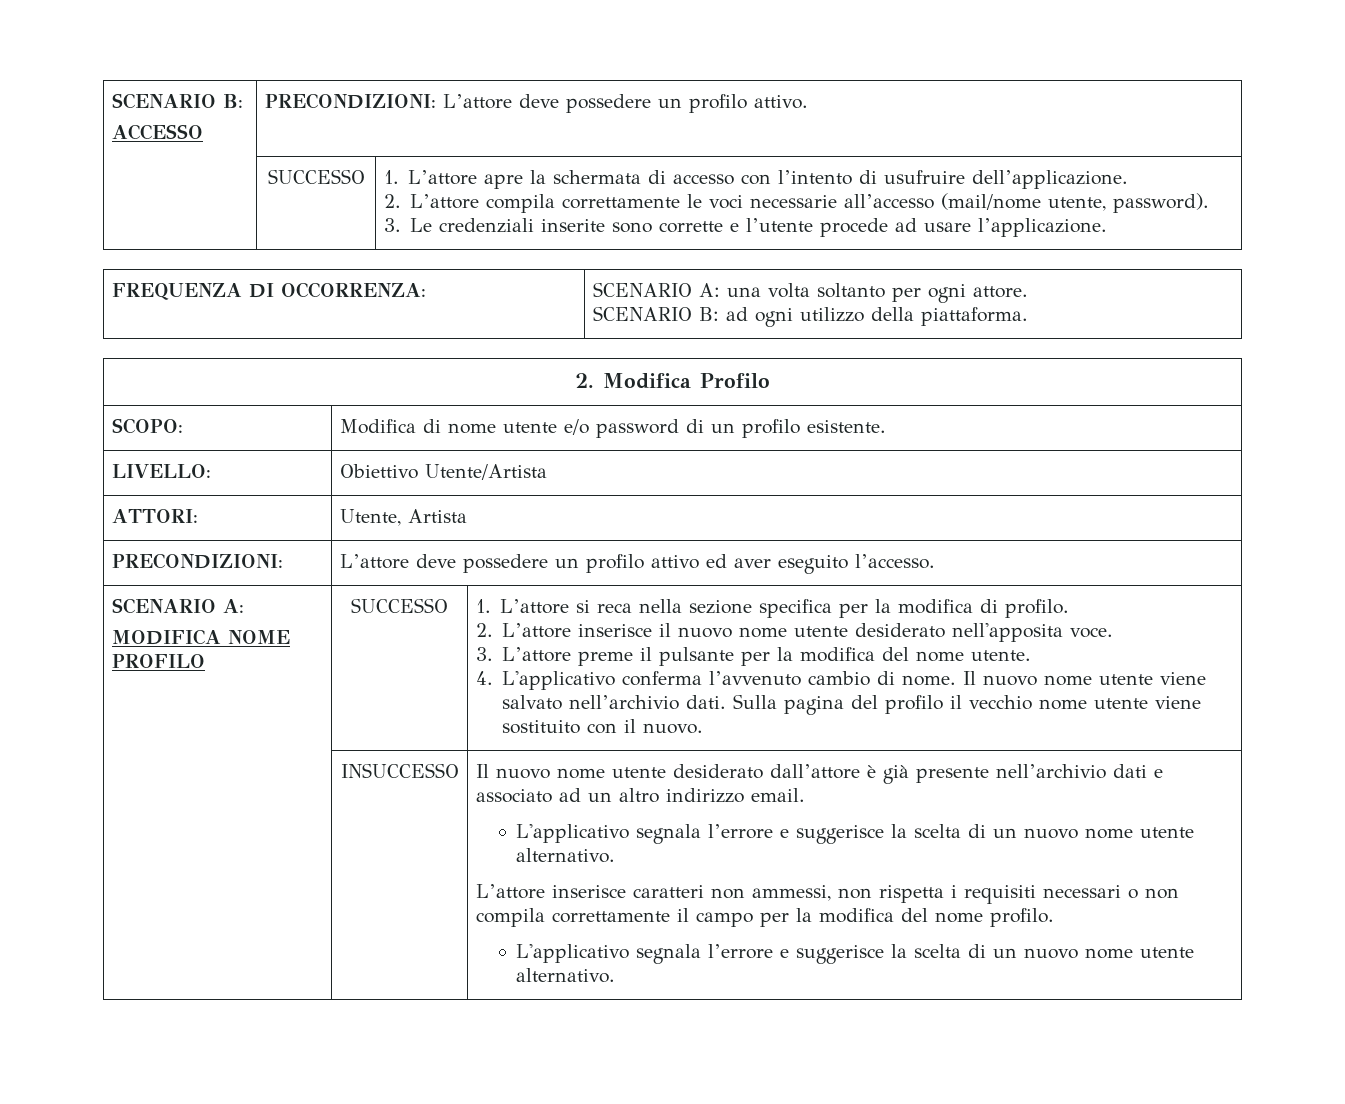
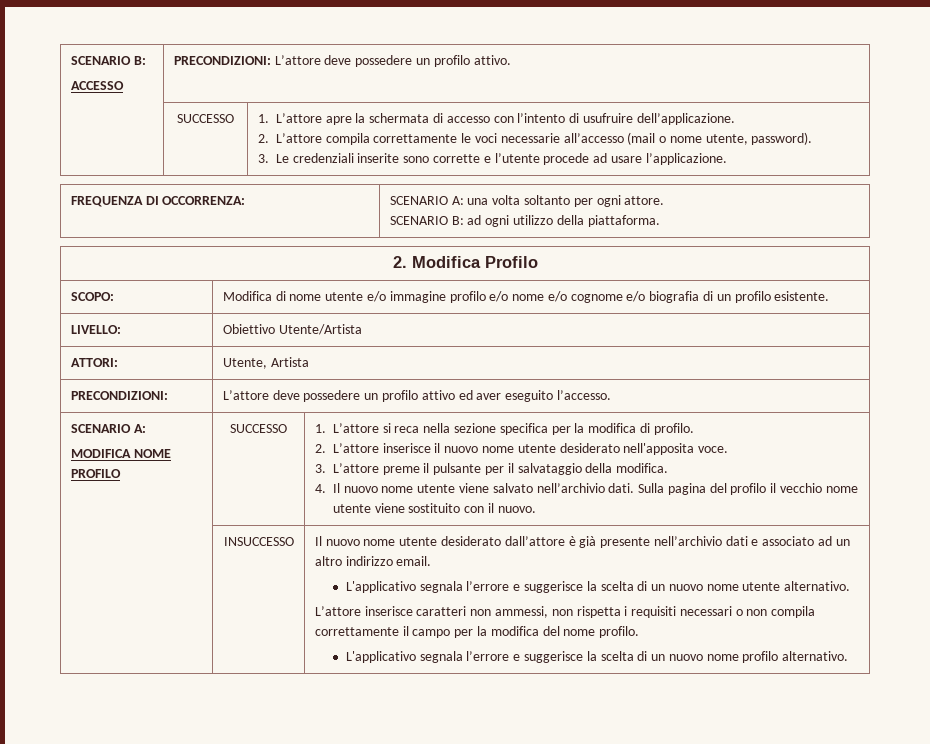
[941,193,1042,210] (mail/nome -> [627,132,702,145] (mail o nome
[595,419,679,438] password -> [389,291,700,303] immagine profilo e/o nome e/o cognome e/o biografia
[777,647,1032,662] [475,671,957,690] la modifica del nome utente. // 4. L'applicativo conferma l’avvenuto cambio di nome. -> [507,463,669,475] [314,484,326,493] il salvataggio della modifica. // 4.
[1140,947,1195,958] utente -> [742,651,779,663] profilo

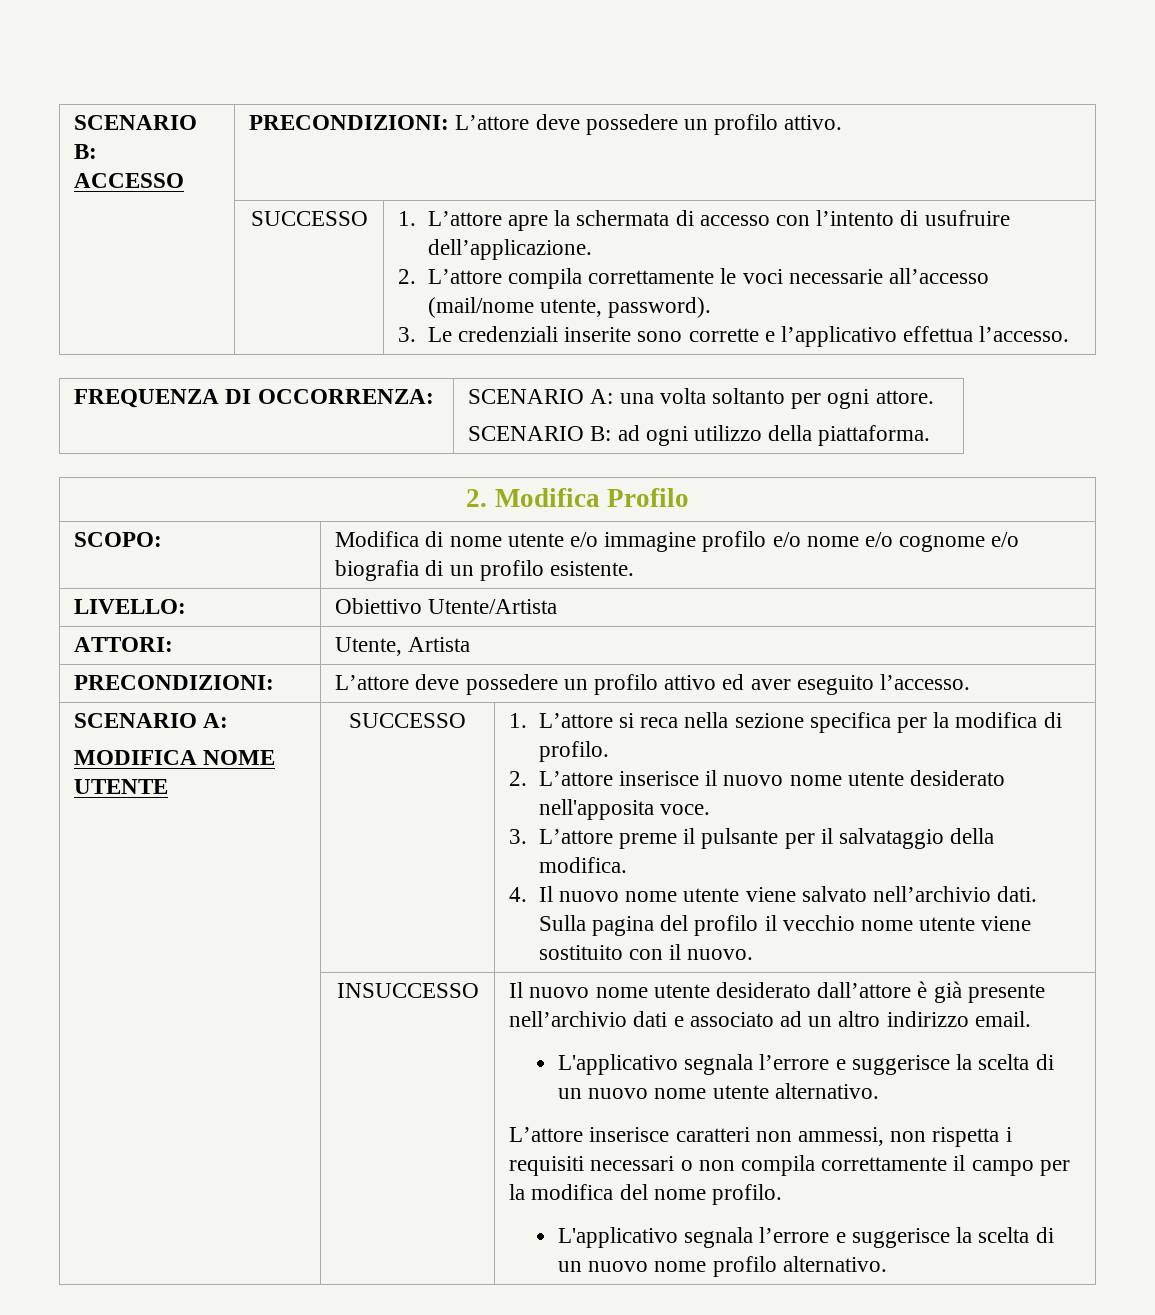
[627,132,702,145] (mail o nome -> [427,297,534,318] (mail/nome
[494,153,727,165] l’utente procede ad usare l’applicazione. -> [780,326,1070,347] l’applicativo effettua l’accesso.
[70,469,121,478] PROFILO -> [74,779,169,794] UTENTE

